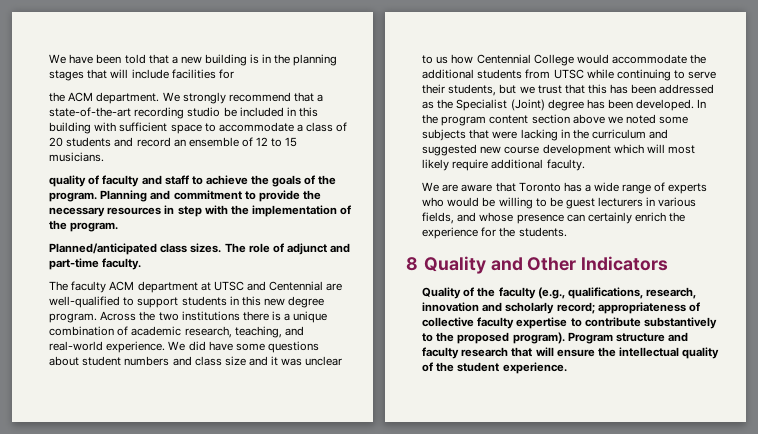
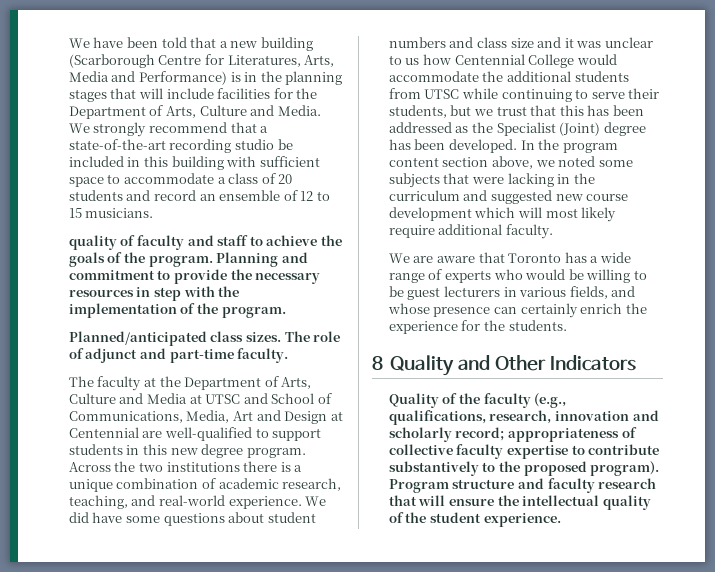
(248, 60) none -> [68,54,335,68] [68,71,227,85] (Scarborough Centre for Literatures, Arts, Media and Performance)
[49,92,160,104] // the ACM department. -> [296,88,318,99] [68,105,321,119] the Department of Arts, Culture and Media.
[109,281,266,293] ACM department at UTSC and -> [143,376,312,390] [68,393,332,404] [68,410,343,424] at the Department of Arts, Culture and Media at UTSC and School of Communications, Media, Art and Design at
[572,114,605,124] above -> [491,156,533,169] above,

